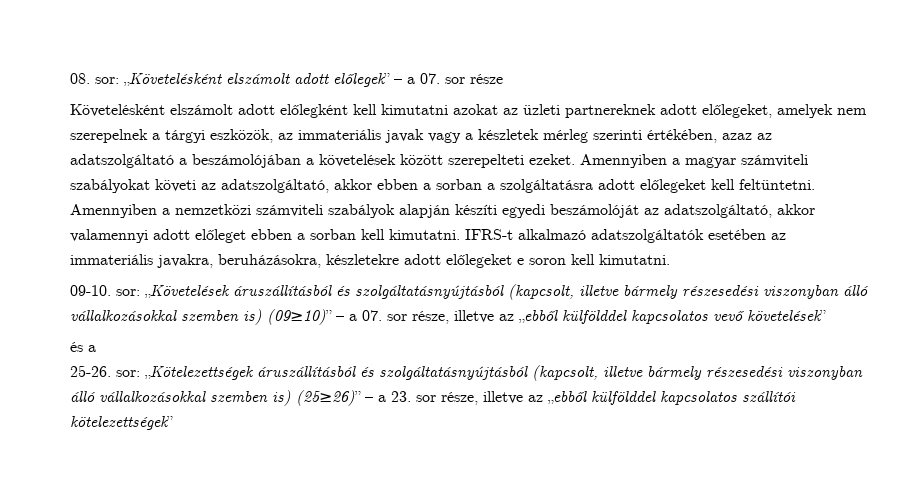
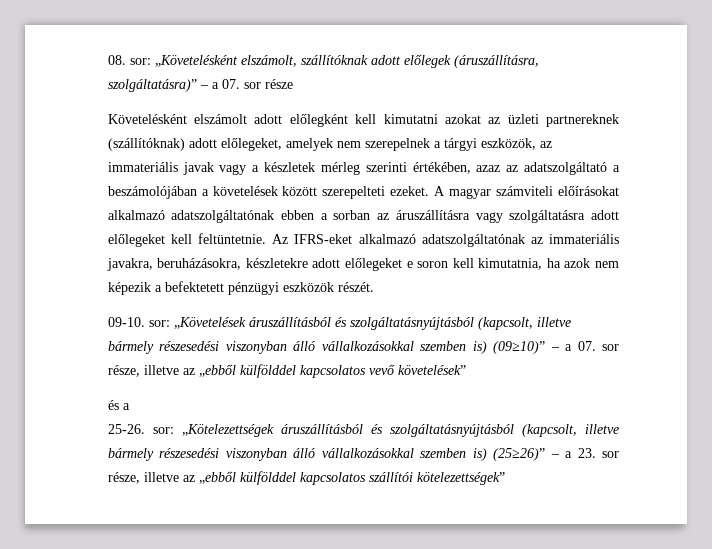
[225,73,390,87] elszámolt adott előlegek” -> [240,54,539,68] [107,79,197,92] elszámolt, szállítóknak adott előlegek (áruszállításra, szolgáltatásra)”
(656, 111) none -> [107,138,185,151] (szállítóknak)
[579,154,808,168] [69,179,815,193] [69,204,815,218] [69,229,766,243] Amennyiben a magyar számviteli szabályokat követi az adatszolgáltató, akkor ebben a sorban a szolgáltatásra adott előlegeket kell feltüntetni. Amennyiben a nemzetközi számviteli szabályok alapján készíti egyedi beszámolóját az adatszolgáltató, akkor valamennyi adott előleget ebben a sorban kell kimutatni. IFRS-t alkalmazó adatszolgáltatók esetében -> [434,186,619,199] [107,210,619,223] [107,233,525,247] A magyar számviteli előírásokat alkalmazó adatszolgáltatónak ebben a sorban az áruszállításra vagy szolgáltatásra adott előlegeket kell feltüntetnie. Az IFRS-eket alkalmazó adatszolgáltatónak
[598,254,670,265] kimutatni. -> [478,258,619,270] [107,281,374,295] kimutatnia, ha azok nem képezik a befektetett pénzügyi eszközök részét.

